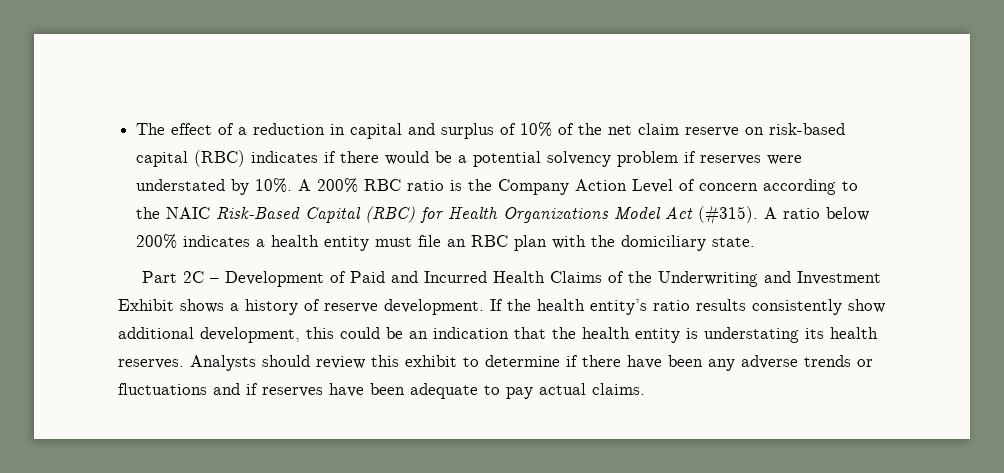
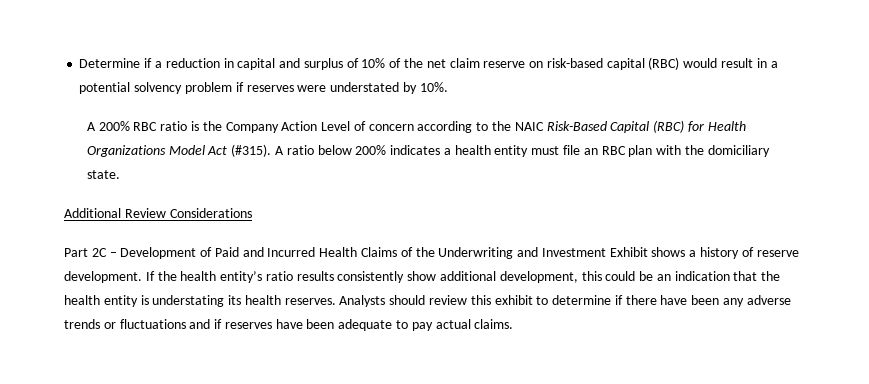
[136,123,235,135] The effect of -> [79,58,153,68] Determine if
[251,151,453,165] indicates if there would be -> [683,58,767,68] would result in
(293, 185) none -> (448, 87) //
(756, 242) none -> [64,208,252,218] // Additional Review Considerations

